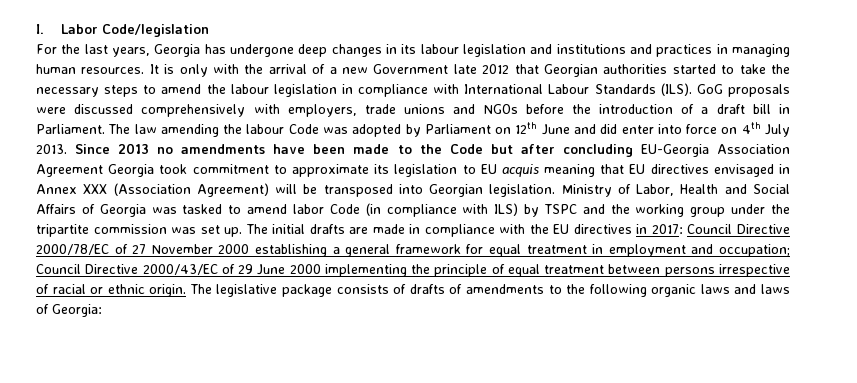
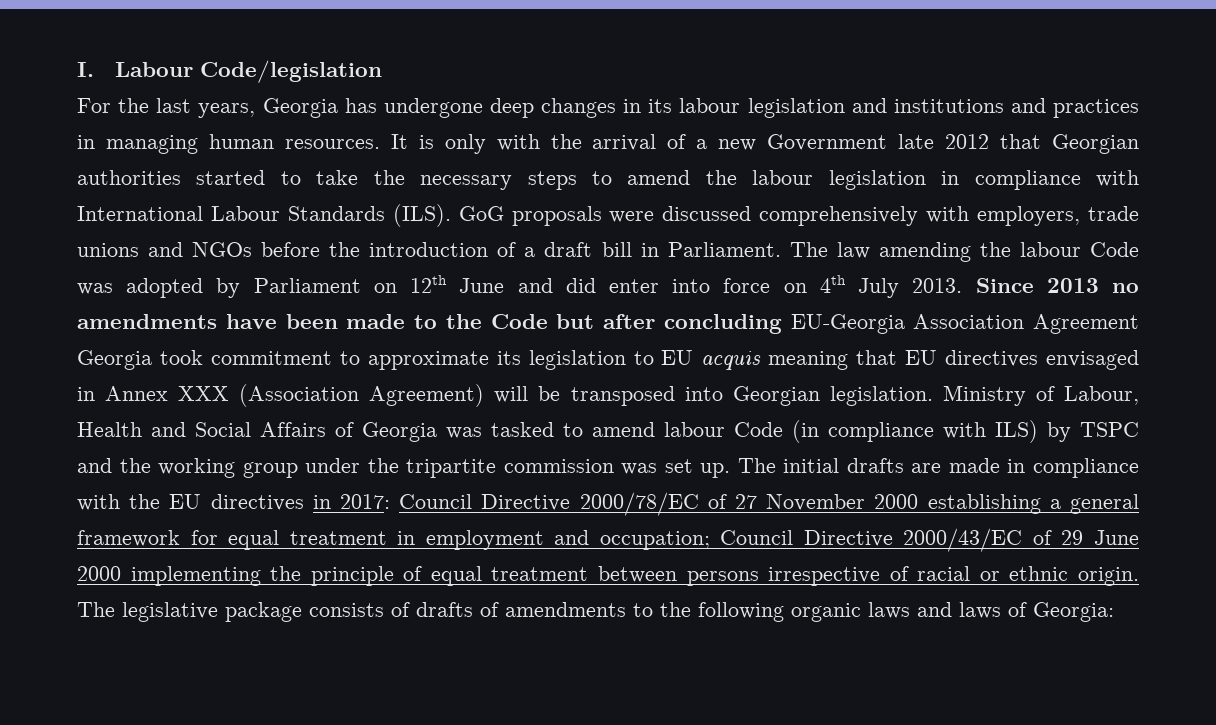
[60,24,98,34] Labor -> [114,62,193,77] Labour
[636,184,675,196] Labor, -> [1064,386,1140,405] Labour,
[292,204,324,214] labor -> [664,422,725,437] labour

